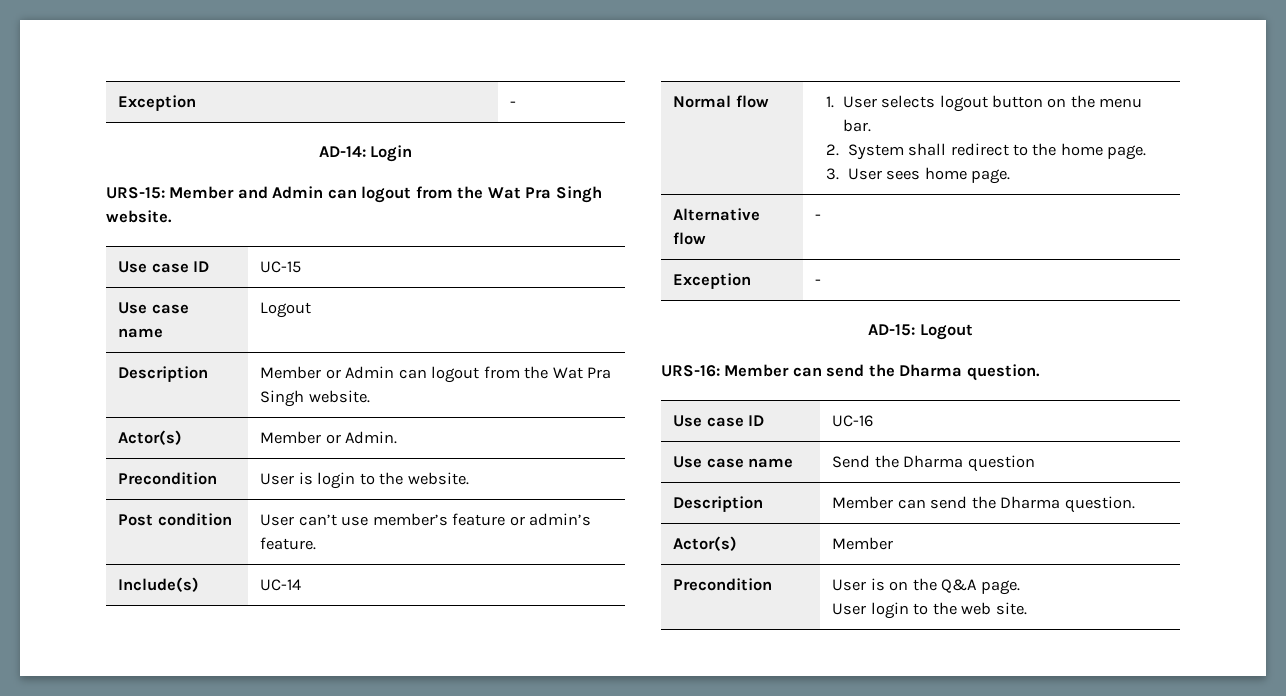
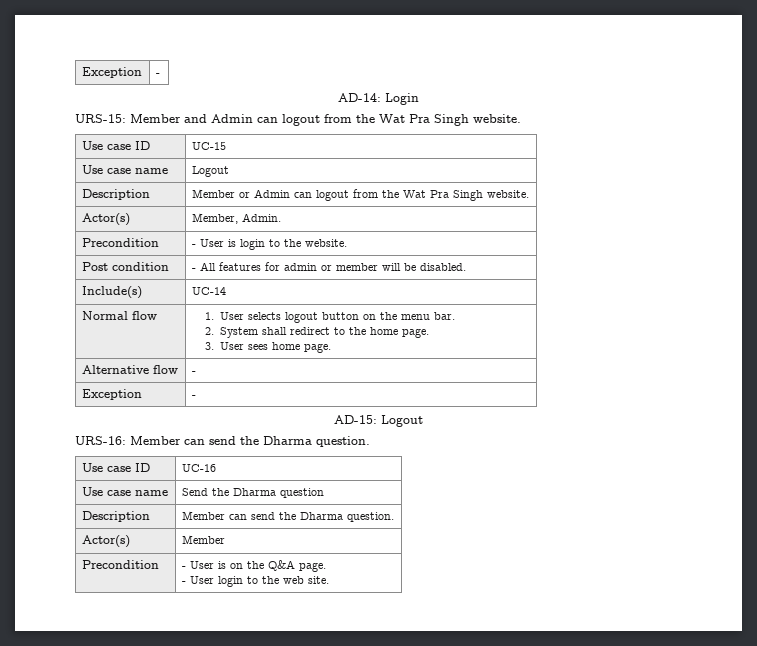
[260,431,341,444] Member or -> [191,213,238,224] Member,
(218, 478) none -> [191,244,196,247] -
[260,513,592,526] [260,537,317,550] User can’t use member’s feature or admin’s feature. -> [191,262,466,271] - All features for admin or member will be disabled.
(773, 584) none -> [181,566,186,569] -
(1020, 587) none -> [181,581,186,584] -

